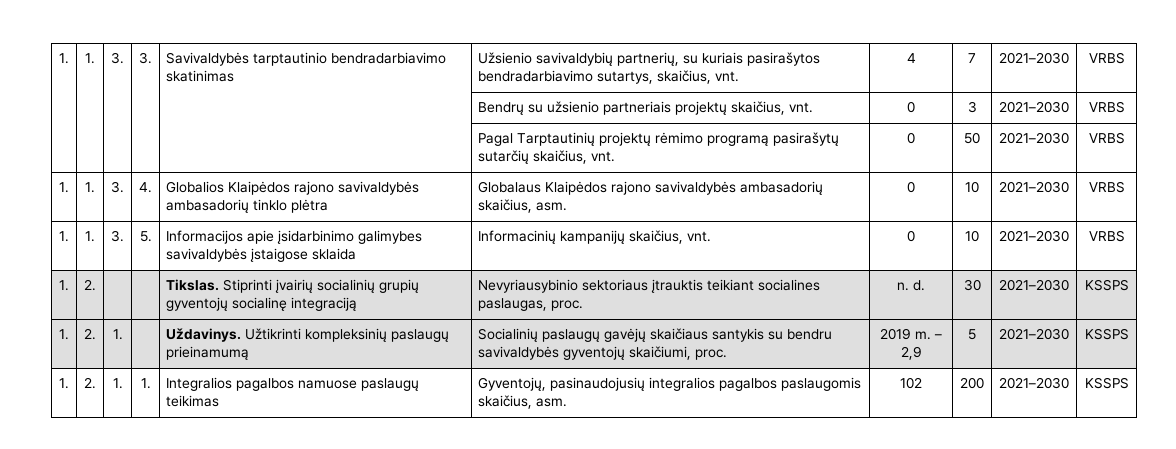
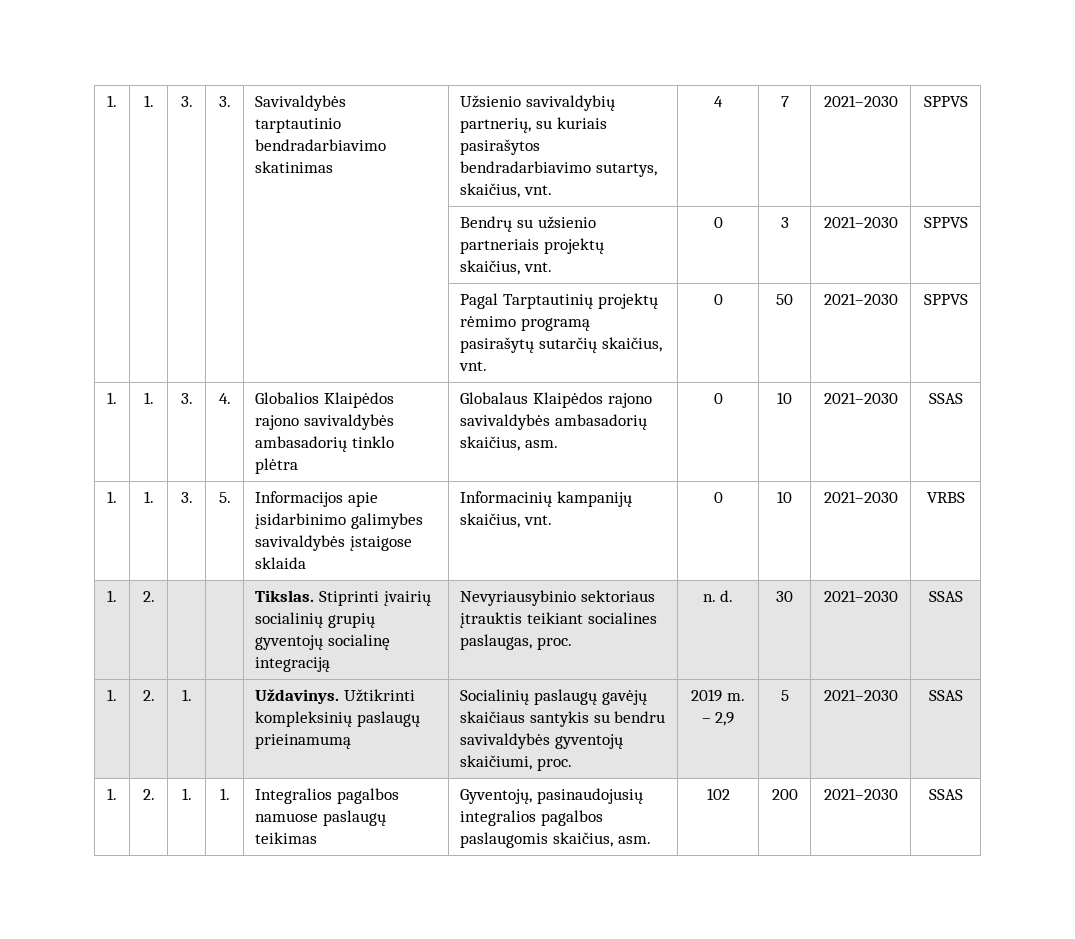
[1088,52,1125,64] VRBS -> [923,96,968,107] SPPVS
[1088,101,1125,113] VRBS -> [923,217,968,228] SPPVS
[1088,132,1125,144] VRBS -> [923,294,968,305] SPPVS
[1088,181,1125,193] VRBS -> [928,393,963,404] SSAS
[1084,279,1129,291] KSSPS -> [928,591,963,602] SSAS
[1084,328,1129,340] KSSPS -> [928,690,963,701] SSAS
[1084,377,1129,389] KSSPS -> [928,789,963,800] SSAS

